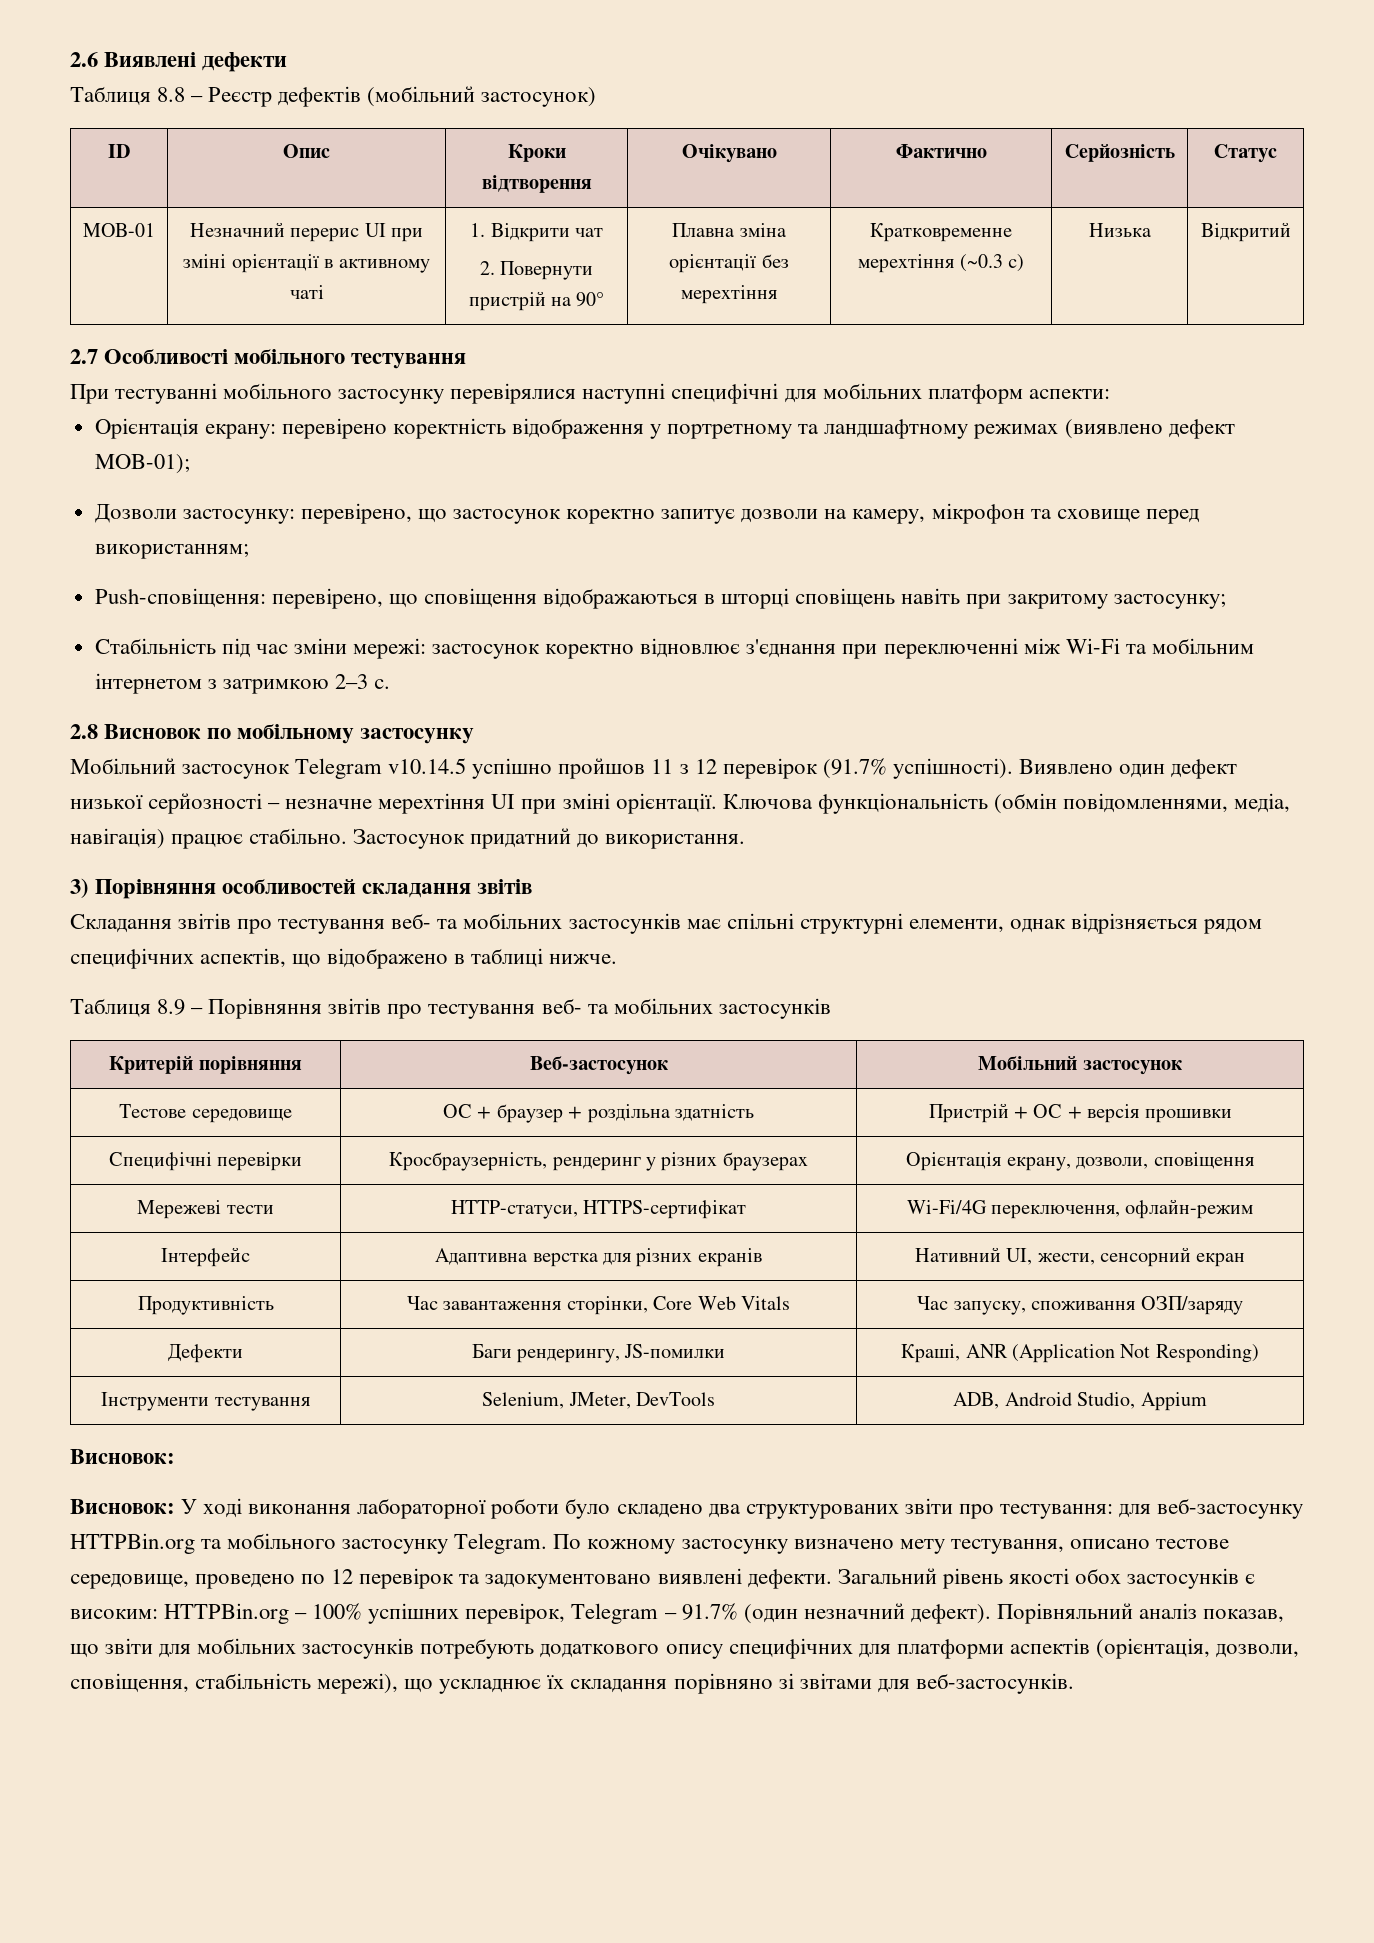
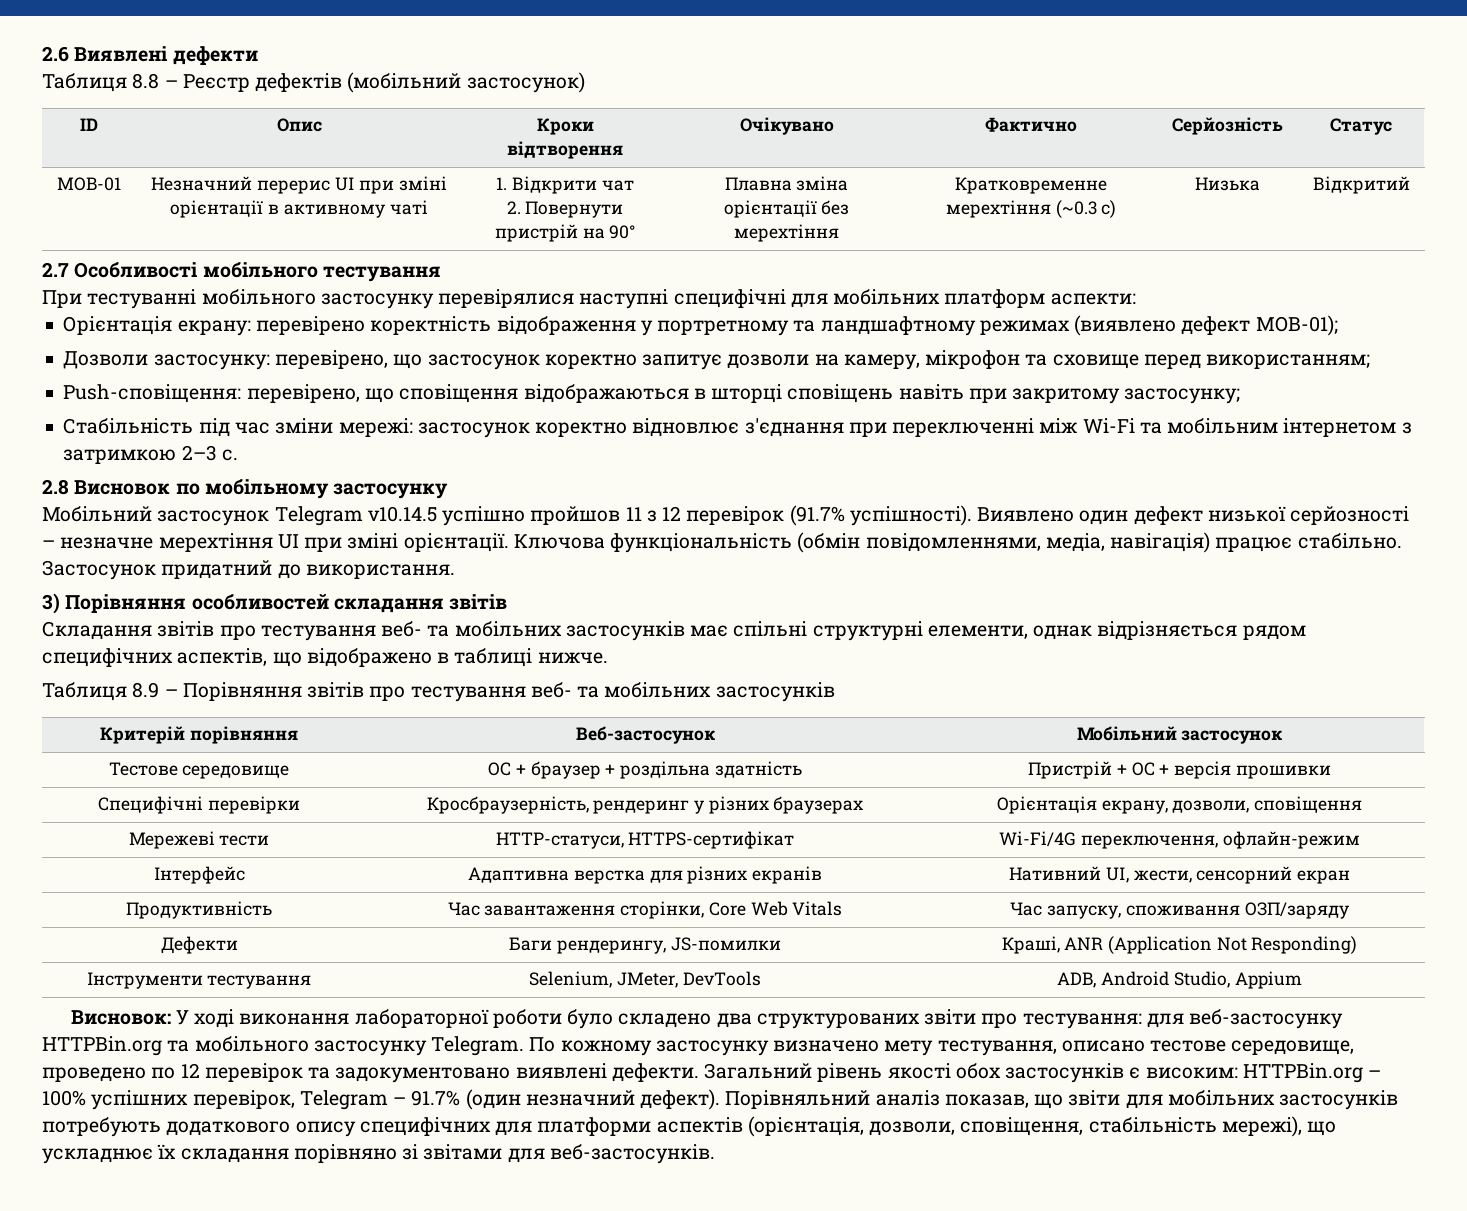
[70,1499,175,1514] // Висновок: -> (171, 1017) none

